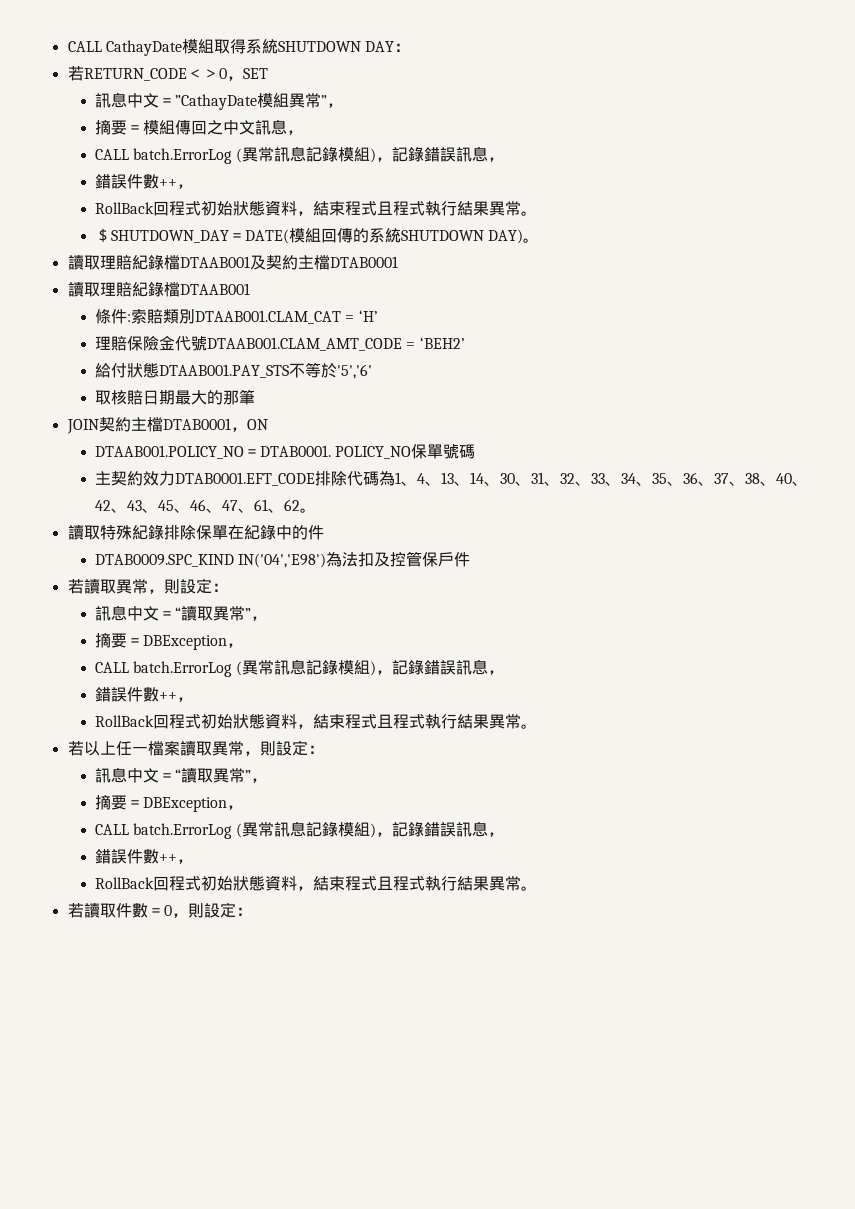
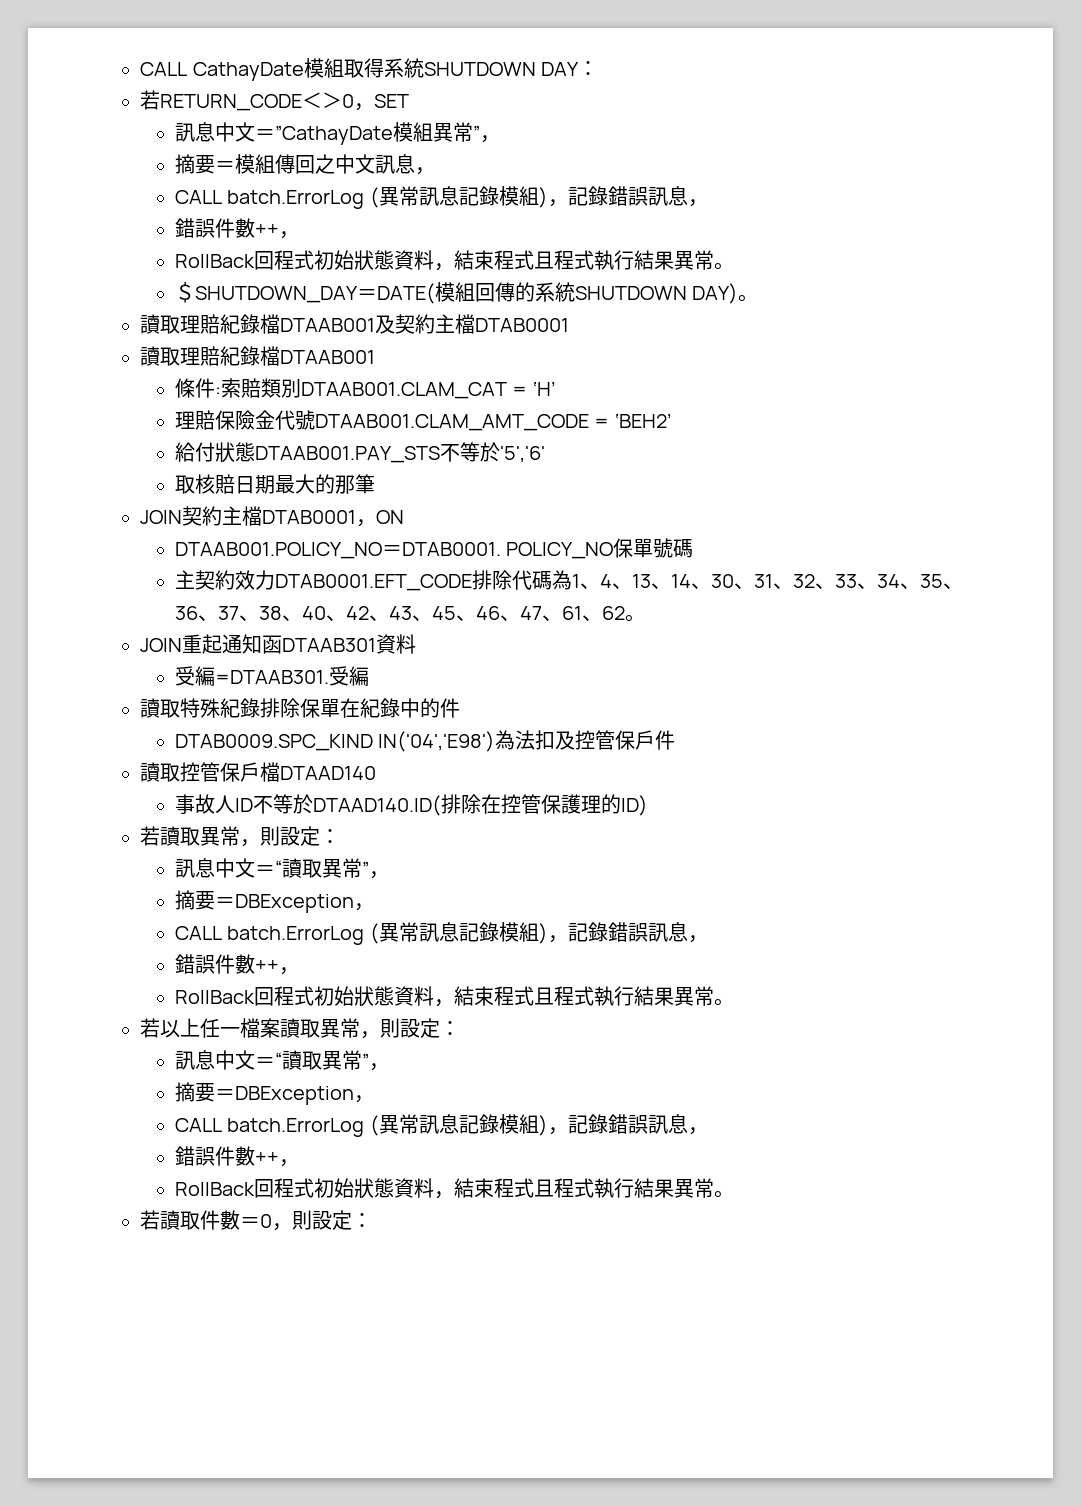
(316, 510) none -> [140,634,417,654] [174,666,369,686] // JOIN重起通知函DTAAB301資料 // 受編=DTAAB301.受編
(471, 559) none -> [140,762,377,782] [174,794,648,816] // 讀取控管保戶檔DTAAD140 // 事故人ID不等於DTAAD140.ID(排除在控管保護理的ID)

